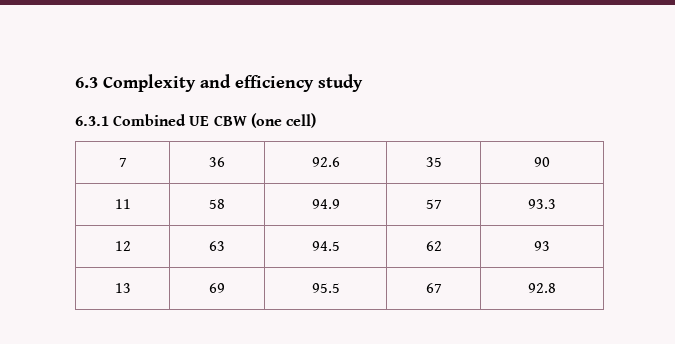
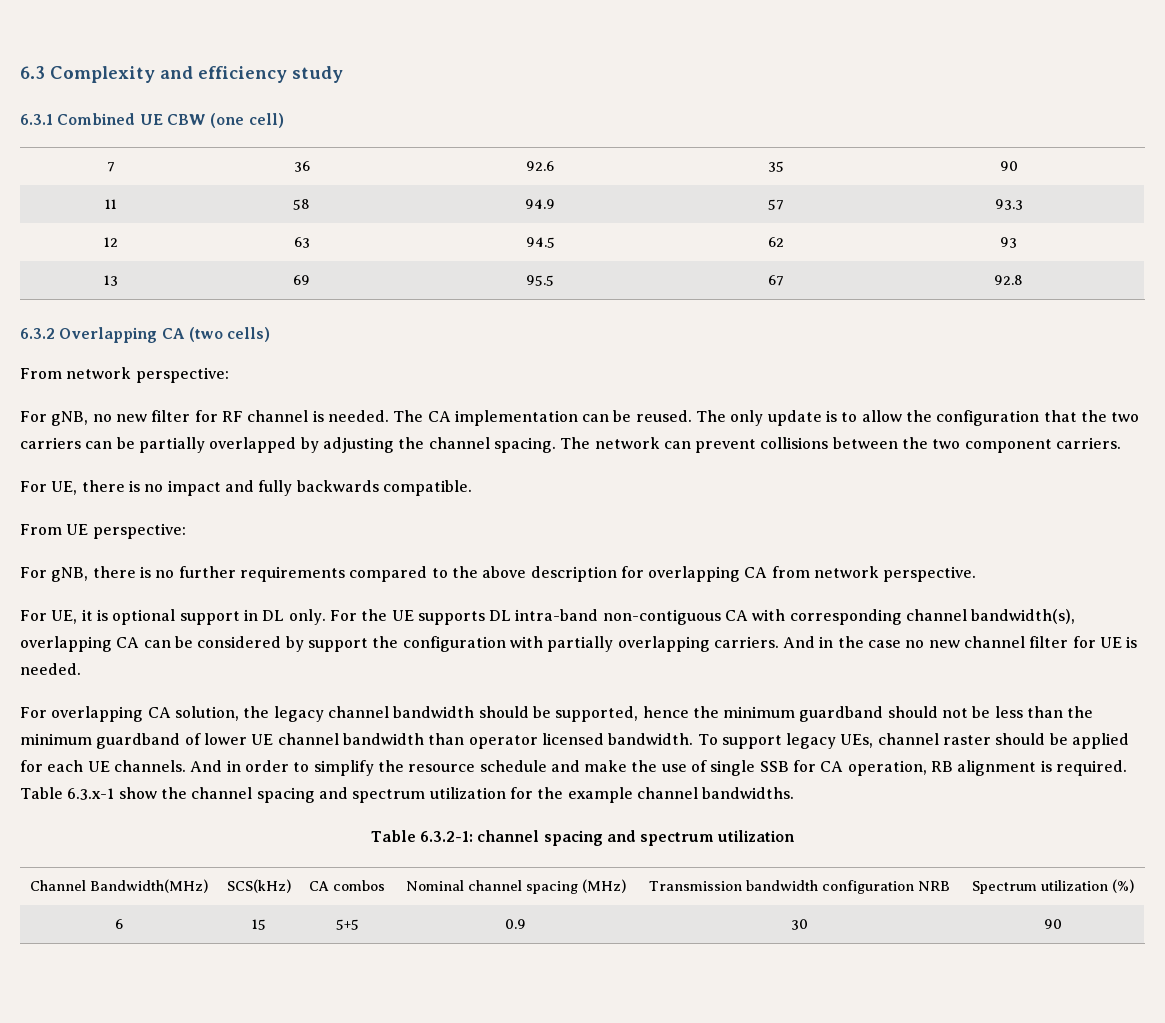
(556, 288) none -> [20,327,271,343] [20,367,229,383] [20,410,1140,426] [20,437,1122,453] [20,480,472,496] [20,523,186,539] [20,566,977,582] [20,609,1076,625] [20,636,1138,652] [20,663,81,675] [20,706,1094,722] [20,733,1130,749] [20,760,1128,776] [20,787,795,803] [370,830,796,846] [29,879,208,893] [226,879,291,893] [309,880,385,891] [405,879,626,894] [648,880,950,894] [972,879,1134,894] [115,919,123,929] [251,919,266,930] [335,919,359,930] [505,919,526,929] [790,919,808,930] [1044,919,1062,929] // 6.3.2 Overlapping CA (two cells) // From network perspective: // For gNB, no new filter for RF channel is needed. The CA implementation can be reused. The only update is to allow the configuration that the two carriers can be partially overlapped by adjusting the channel spacing. The network can prevent collisions between the two component carriers. // For UE, there is no impact and fully backwards compatible. // From UE perspective: // For gNB, there is no further requirements compared to the above description for overlapping CA from network perspective. // For UE, it is optional support in DL only. For the UE supports DL intra-band non-contiguous CA with corresponding channel bandwidth(s), overlapping CA can be considered by support the configuration with partially overlapping carriers. And in the case no new channel filter for UE is needed. // For overlapping CA solution, the legacy channel bandwidth should be supported, hence the minimum guardband should not be less than the minimum guardband of lower UE channel bandwidth than operator licensed bandwidth. To support legacy UEs, channel raster should be applied for each UE channels. And in order to simplify the resource schedule and make the use of single SSB for CA operation, RB alignment is required. Table 6.3.x-1 show the channel spacing and spectrum utilization for the example channel bandwidths. // Table 6.3.2-1: channel spacing and spectrum utilization // Channel Bandwidth(MHz) | SCS(kHz) | CA combos | Nominal channel spacing (MHz) | Transmission bandwidth configuration NRB | Spectrum utilization (%) // 6 | 15 | 5+5 | 0.9 | 30 | 90

